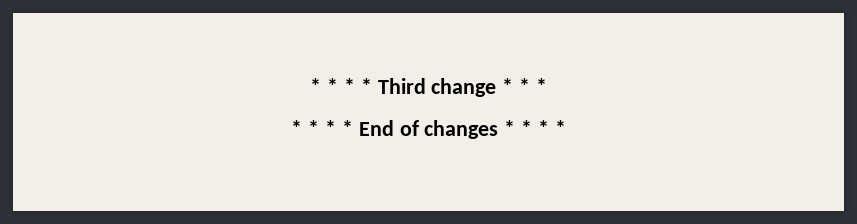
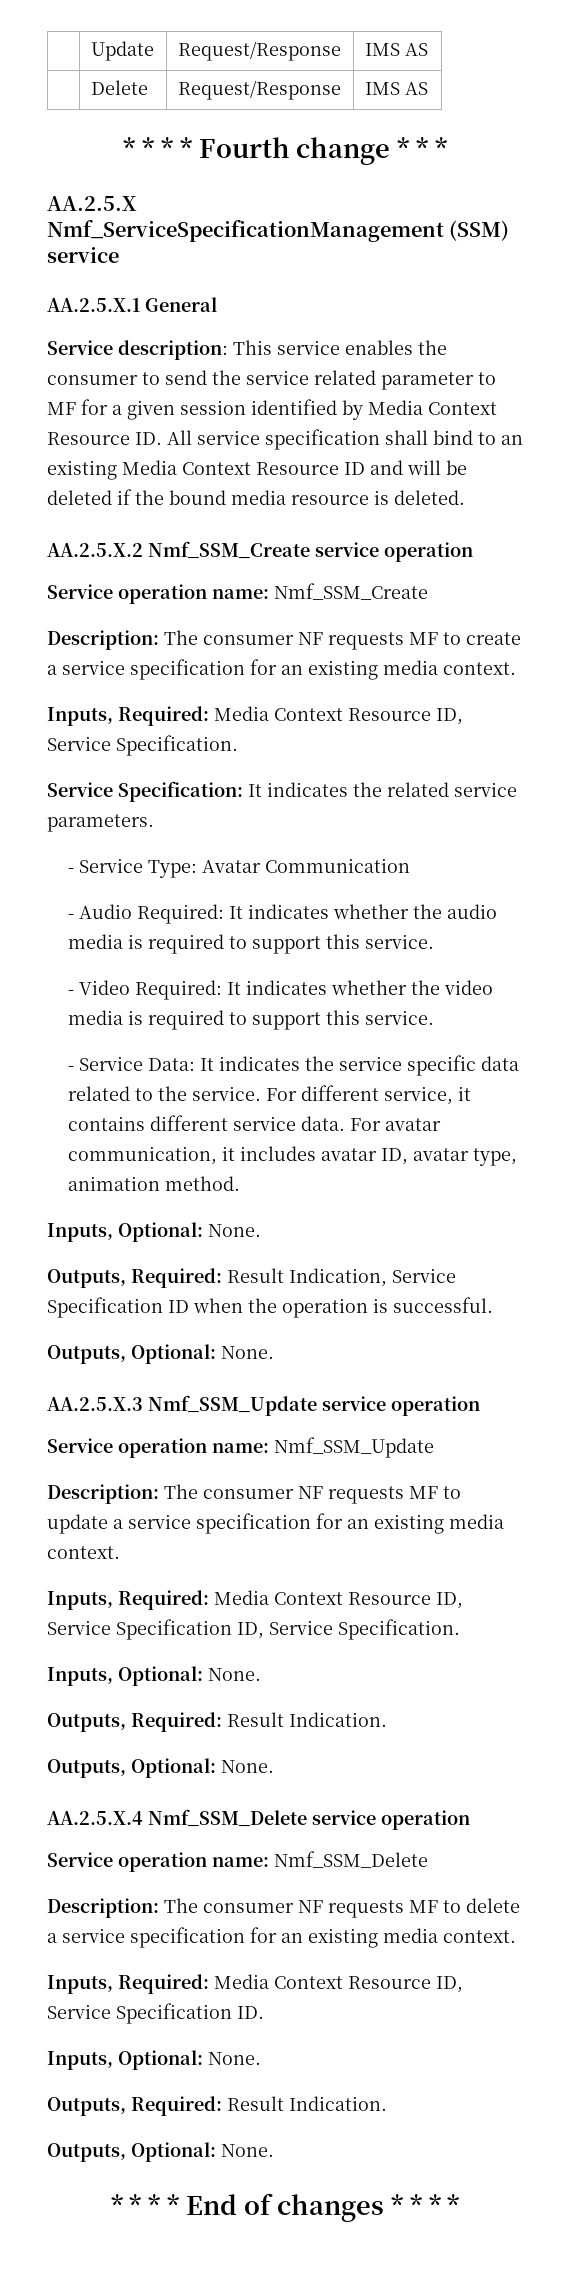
[309,78,426,94] * * * * Third -> [90,41,154,61] [177,41,341,61] [364,43,428,56] [90,80,148,95] [177,80,341,100] [364,82,428,95] [122,136,290,158] | Update | Request/Response | IMS AS // | Delete | Request/Response | IMS AS // * * * * Fourth
(548, 86) none -> [47,196,137,211] [47,220,510,242] [47,247,119,263] [47,297,217,312] [47,340,447,360] [47,370,496,390] [47,399,497,420] [47,429,523,450] [47,460,467,480] [47,489,465,505] [47,541,473,562] [47,583,428,604] [47,630,521,650] [47,659,516,680] [47,706,463,726] [47,735,238,756] [47,781,517,802] [47,814,154,832] [67,858,410,878] [67,904,497,924] [67,934,434,954] [67,980,493,1000] [67,1010,434,1030] [67,1055,519,1076] [67,1085,471,1105] [67,1115,441,1131] [67,1146,517,1166] [67,1176,240,1191] [47,1222,261,1242] [47,1268,456,1288] [47,1297,493,1318] [47,1344,274,1364] [47,1395,480,1416] [47,1437,434,1458] [47,1484,461,1504] [47,1513,504,1534] [47,1546,120,1559] [47,1590,463,1610] [47,1619,460,1640] [47,1666,261,1686] [47,1712,387,1732] [47,1758,274,1778] [47,1809,470,1830] [47,1851,428,1872] [47,1898,520,1918] [47,1927,516,1948] [47,1974,463,1994] [47,2003,264,2024] [47,2050,261,2070] [47,2096,387,2116] [47,2142,274,2162] // AA.2.5.X Nmf_ServiceSpecificationManagement (SSM) service // AA.2.5.X.1 General // Service description: This service enables the consumer to send the service related parameter to MF for a given session identified by Media Context Resource ID. All service specification shall bind to an existing Media Context Resource ID and will be deleted if the bound media resource is deleted. // AA.2.5.X.2 Nmf_SSM_Create service operation // Service operation name: Nmf_SSM_Create // Description: The consumer NF requests MF to create a service specification for an existing media context. // Inputs, Required: Media Context Resource ID, Service Specification. // Service Specification: It indicates the related service parameters. // - Service Type: Avatar Communication // - Audio Required: It indicates whether the audio media is required to support this service. // - Video Required: It indicates whether the video media is required to support this service. // - Service Data: It indicates the service specific data related to the service. For different service, it contains different service data. For avatar communication, it includes avatar ID, avatar type, animation method. // Inputs, Optional: None. // Outputs, Required: Result Indication, Service Specification ID when the operation is successful. // Outputs, Optional: None. // AA.2.5.X.3 Nmf_SSM_Update service operation // Service operation name: Nmf_SSM_Update // Description: The consumer NF requests MF to update a service specification for an existing media context. // Inputs, Required: Media Context Resource ID, Service Specification ID, Service Specification. // Inputs, Optional: None. // Outputs, Required: Result Indication. // Outputs, Optional: None. // AA.2.5.X.4 Nmf_SSM_Delete service operation // Service operation name: Nmf_SSM_Delete // Description: The consumer NF requests MF to delete a service specification for an existing media context. // Inputs, Required: Media Context Resource ID, Service Specification ID. // Inputs, Optional: None. // Outputs, Required: Result Indication. // Outputs, Optional: None.

